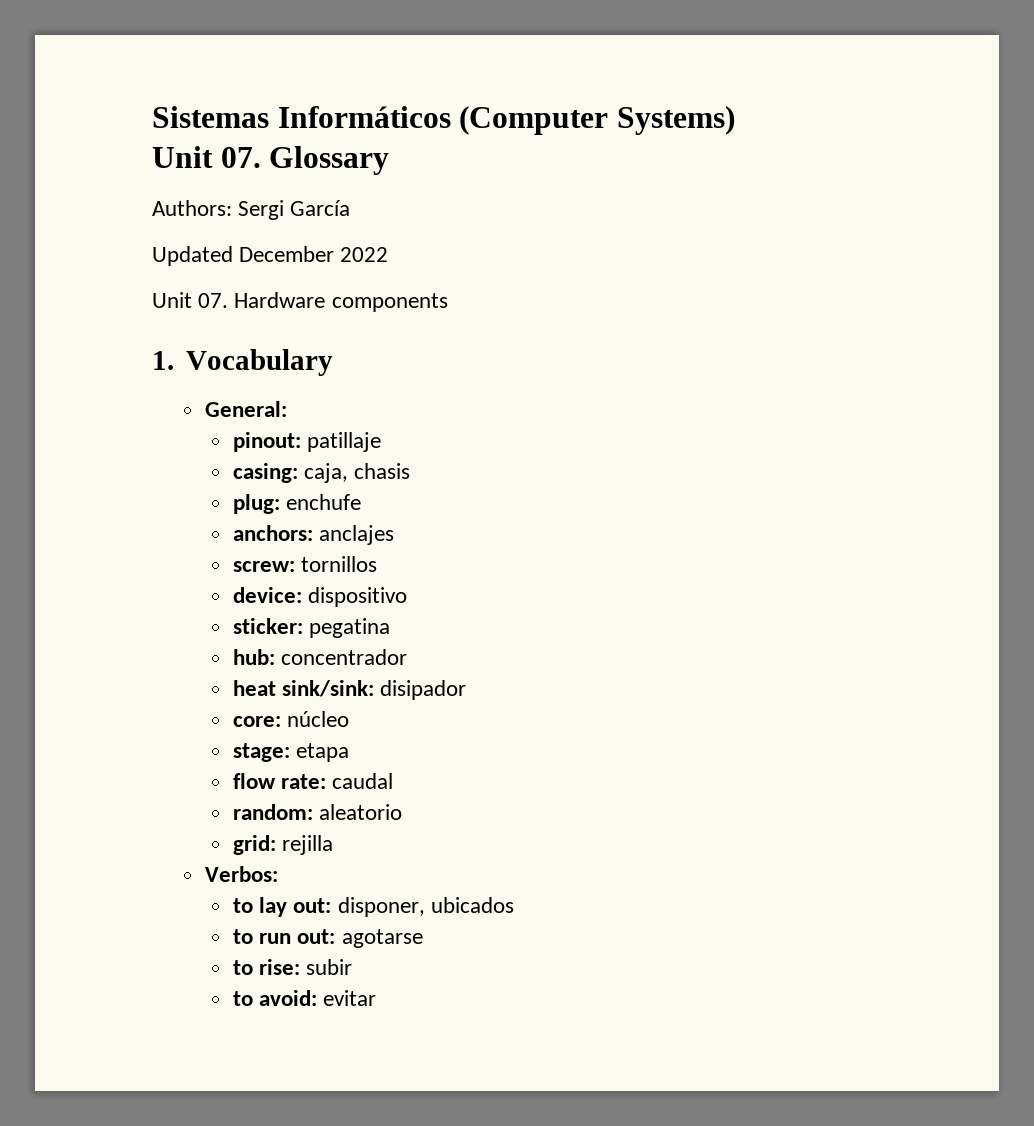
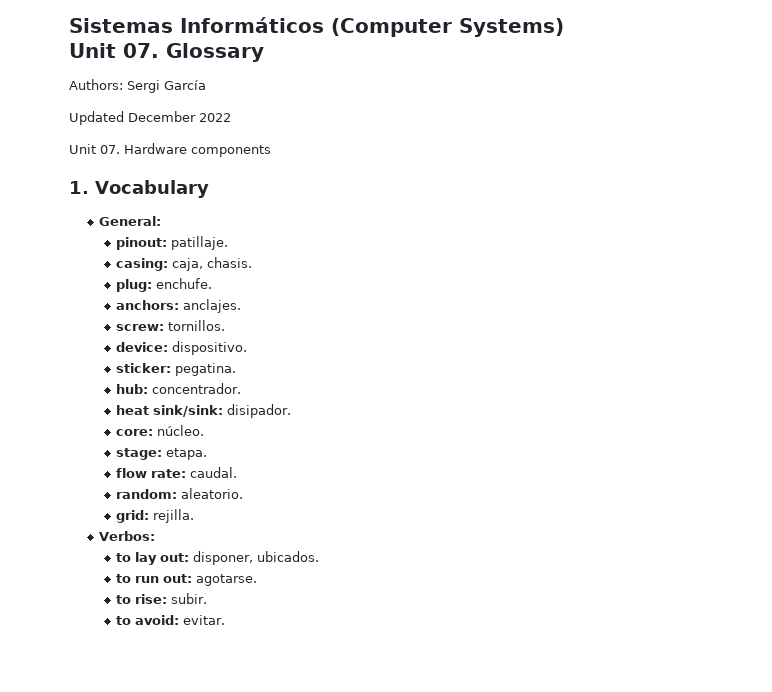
[307,432,382,452] patillaje -> [170,236,228,250] patillaje.
[354,463,411,479] chasis -> [206,257,252,268] chasis.
[286,494,362,510] enchufe -> [155,278,212,289] enchufe.
[319,525,395,545] anclajes -> [182,299,241,313] anclajes.
[301,556,378,572] tornillos -> [167,320,225,331] tornillos.
[308,587,408,607] dispositivo -> [171,341,247,355] dispositivo.
[309,618,391,638] pegatina -> [174,363,236,376] pegatina.
[281,649,408,665] concentrador -> [151,383,241,394] concentrador.
[380,680,467,700] disipador -> [226,404,291,418] disipador.
[287,711,350,727] núcleo -> [156,425,204,436] núcleo.
[296,743,350,762] etapa -> [165,448,207,460] etapa.
[332,773,394,789] caudal -> [189,467,237,478] caudal.
[319,804,403,820] aleatorio -> [180,488,243,499] aleatorio.
[282,835,334,855] rejilla -> [152,509,194,523] rejilla.
[430,897,514,913] ubicados -> [256,551,319,562] ubicados.
[341,929,423,948] agotarse -> [195,574,257,586] agotarse.
[306,959,353,975] subir -> [170,593,207,604] subir.
[323,990,377,1006] evitar -> [182,615,225,625] evitar.

